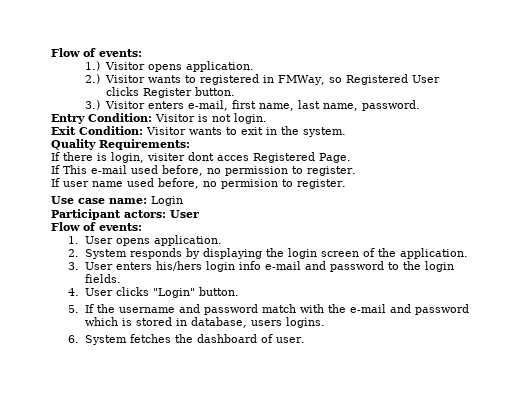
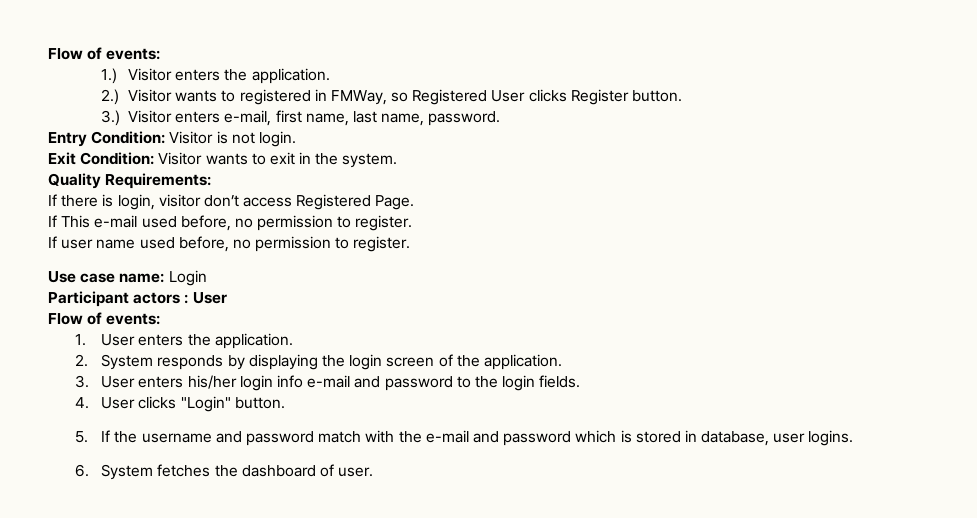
[147,64,182,72] opens -> [175,69,248,81] enters the
[147,152,249,161] visiter dont acces -> [158,194,293,207] visitor don’t access
[221,179,278,189] permision -> [255,236,332,252] permission
[124,210,166,218] actors: -> [133,292,189,304] actors :
[116,238,151,246] opens -> [138,334,211,346] enters the
[156,261,203,271] his/hers -> [187,375,237,389] his/her
[251,320,283,326] users -> [773,433,806,443] user

